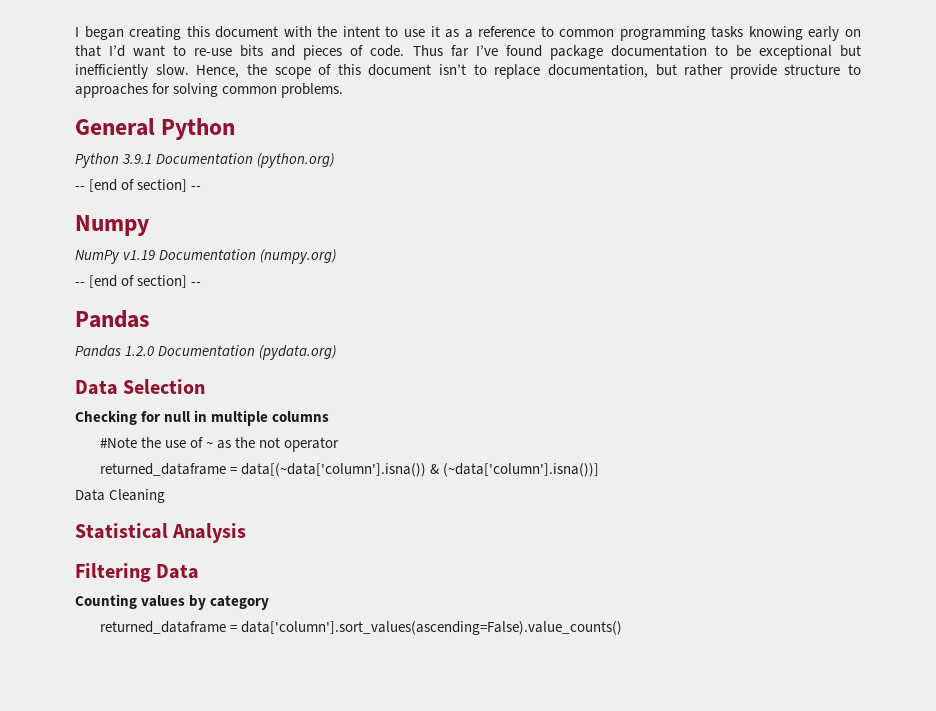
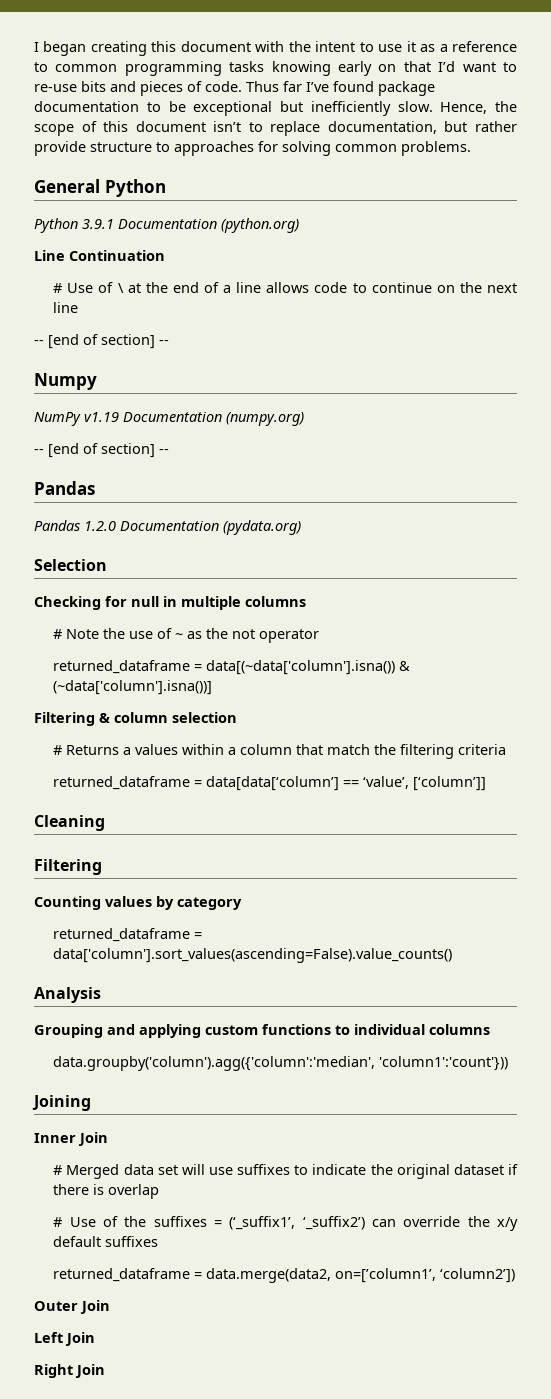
(335, 160) none -> [34,250,165,261] [53,282,518,293] [53,302,79,313] // Line Continuation // # Use of \ at the end of a line allows code to continue on the next line
[75,380,118,395] Data -> (301, 527) none
[99,437,137,448] #Note -> [53,629,100,639] # Note
[75,489,105,501] Data -> [34,712,237,726] [53,744,507,759] [53,776,487,791] Filtering & column selection // # Returns a values within a column that match the filtering criteria // returned_dataframe = data[data[‘column’] == ‘value’, [‘column’]] //
[75,523,247,543] [75,563,200,582] // Statistical Analysis // Filtering Data -> [34,859,102,875] // Filtering
(622, 628) none -> [34,987,101,1003] [34,1024,490,1038] [53,1056,509,1071] [32,1095,91,1111] [34,1132,108,1146] [53,1164,518,1179] [53,1184,160,1199] [53,1216,518,1231] [53,1236,159,1247] [53,1268,516,1283] [34,1300,110,1314] [34,1332,95,1346] [34,1364,105,1378] // Analysis // Grouping and applying custom functions to individual columns // data.groupby('column').agg({'column':'median', 'column1':'count'})) // Joining // Inner Join // # Merged data set will use suffixes to indicate the original dataset if there is overlap // # Use of the suffixes = (‘_suffix1’, ‘_suffix2’) can override the x/y default suffixes // returned_dataframe = data.merge(data2, on=[’column1’, ‘column2’]) // Outer Join // Left Join // Right Join

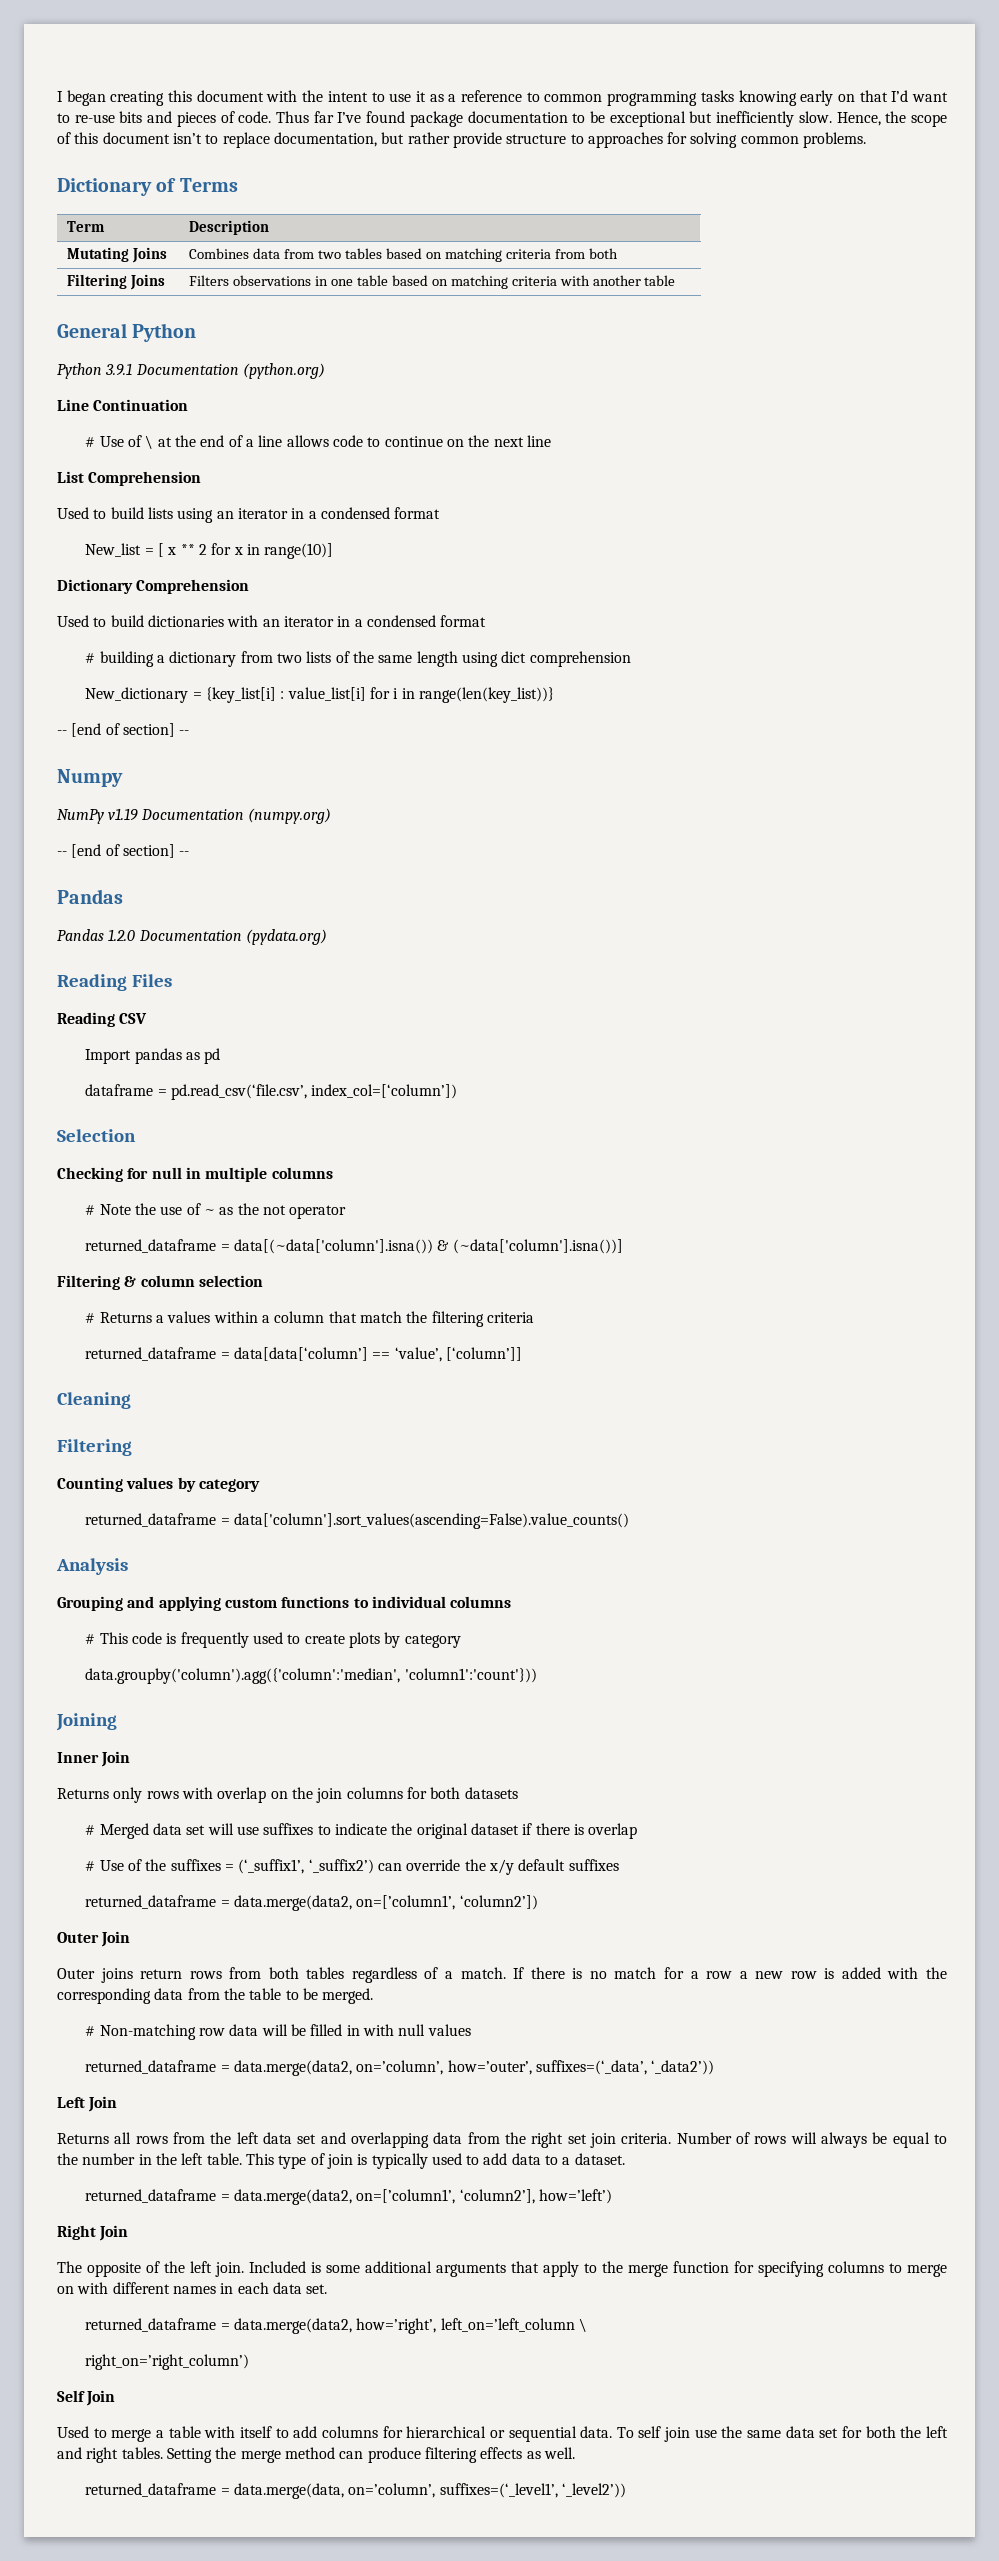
(471, 148) none -> [57,178,238,196] [67,221,106,232] [189,220,270,235] [67,247,168,263] [189,248,618,262] [67,274,166,290] [189,275,676,289] // Dictionary of Terms // Term | Description // Mutating Joins | Combines data from two tables based on matching criteria from both // Filtering Joins | Filters observations in one table based on matching criteria with another table
(79, 307) none -> [57,471,202,486] [57,507,441,523] [85,543,334,559] [57,579,250,594] [57,615,487,627] [85,651,631,667] [85,687,554,703] // List Comprehension // Used to build lists using an iterator in a condensed format // New_list = [ x ** 2 for x in range(10)] // Dictionary Comprehension // Used to build dictionaries with an iterator in a condensed format // # building a dictionary from two lists of the same length using dict comprehension // New_dictionary = {key_list[i] : value_list[i] for i in range(len(key_list))}
(301, 527) none -> [57,974,172,991] [57,1012,148,1027] [85,1048,221,1064] [85,1084,458,1100] // Reading Files // Reading CSV // Import pandas as pd // dataframe = pd.read_csv(‘file.csv’, index_col=[‘column’])
(490, 1029) none -> [85,1632,461,1648] // # This code is frequently used to create plots by category
(108, 1139) none -> [57,1787,518,1803] // Returns only rows with overlap on the join columns for both datasets
[34,1332,95,1346] [34,1364,105,1378] Left Join // Right Join -> [57,1967,947,1983] [57,1988,374,2004] [85,2024,471,2040] [85,2060,715,2076] [57,2096,118,2112] [57,2132,948,2148] [57,2153,625,2169] [85,2189,613,2205] [57,2225,129,2241] [57,2261,947,2277] [57,2282,328,2294] [85,2318,588,2334] [85,2354,250,2370] [57,2390,116,2406] [57,2426,949,2442] [57,2447,575,2463] [85,2483,627,2499] Outer joins return rows from both tables regardless of a match. If there is no match for a row a new row is added with the corresponding data from the table to be merged. // # Non-matching row data will be filled in with null values // returned_dataframe = data.merge(data2, on=’column’, how=’outer’, suffixes=(‘_data’, ‘_data2’)) // Left Join // Returns all rows from the left data set and overlapping data from the right set join criteria. Number of rows will always be equal to the number in the left table. This type of join is typically used to add data to a dataset. // returned_dataframe = data.merge(data2, on=[’column1’, ‘column2’], how=’left’) // Right Join // The opposite of the left join. Included is some additional arguments that apply to the merge function for specifying columns to merge on with different names in each data set. // returned_dataframe = data.merge(data2, how=’right’, left_on=’left_column \ // right_on=’right_column’) // Self Join // Used to merge a table with itself to add columns for hierarchical or sequential data. To self join use the same data set for both the left and right tables. Setting the merge method can produce filtering effects as well. // returned_dataframe = data.merge(data, on=’column’, suffixes=(‘_level1’, ‘_level2’))

